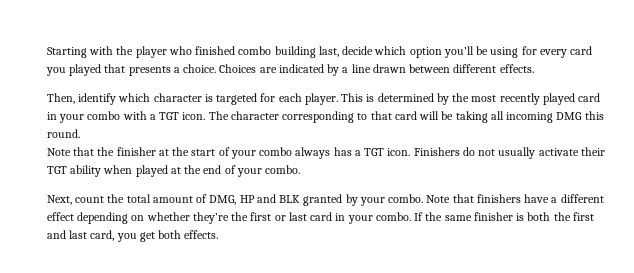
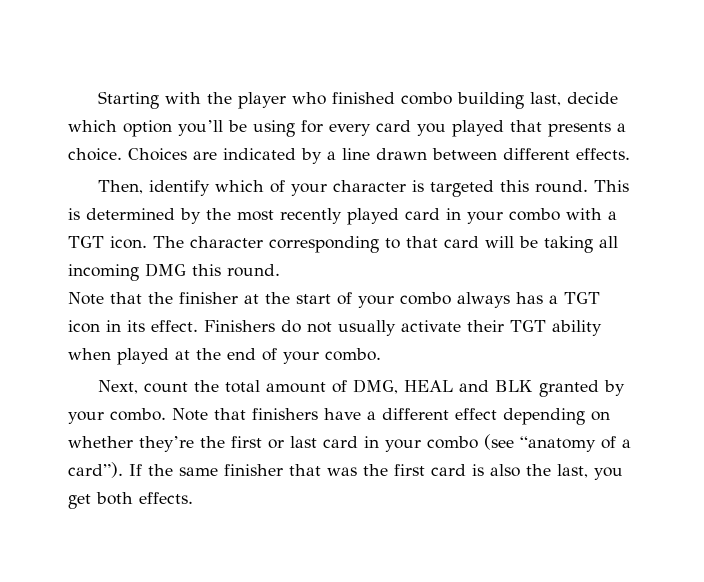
(151, 97) none -> [270,180,328,196] of your
[260,93,338,105] for each player. -> [500,180,589,193] this round.
[387,148,411,156] icon. -> [68,320,198,333] icon in its effect.
[239,195,255,203] HP -> [404,380,454,392] HEAL
[375,212,594,221] [47,230,115,241] combo. If the same finisher is both the first and last card, -> [427,434,631,452] [68,462,588,478] combo (see “anatomy of a card”). If the same finisher that was the first card is also the last,

